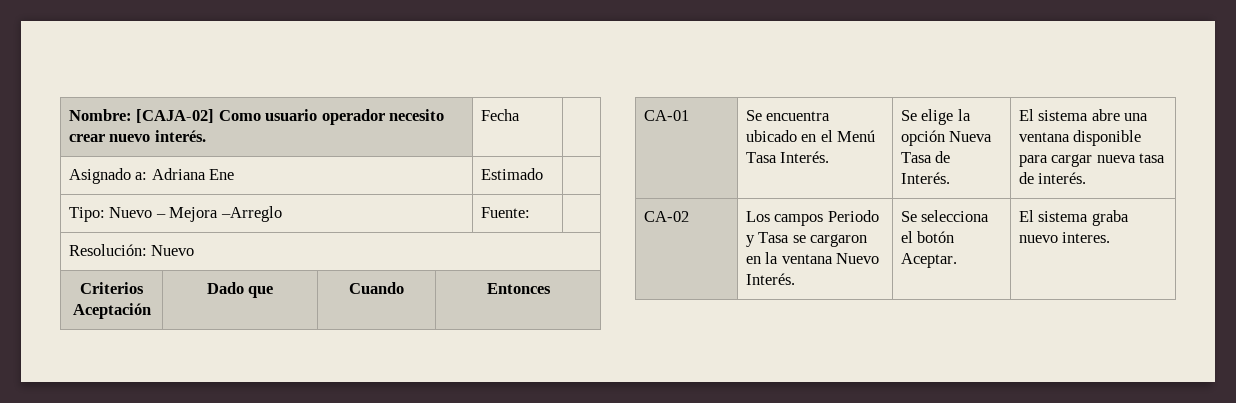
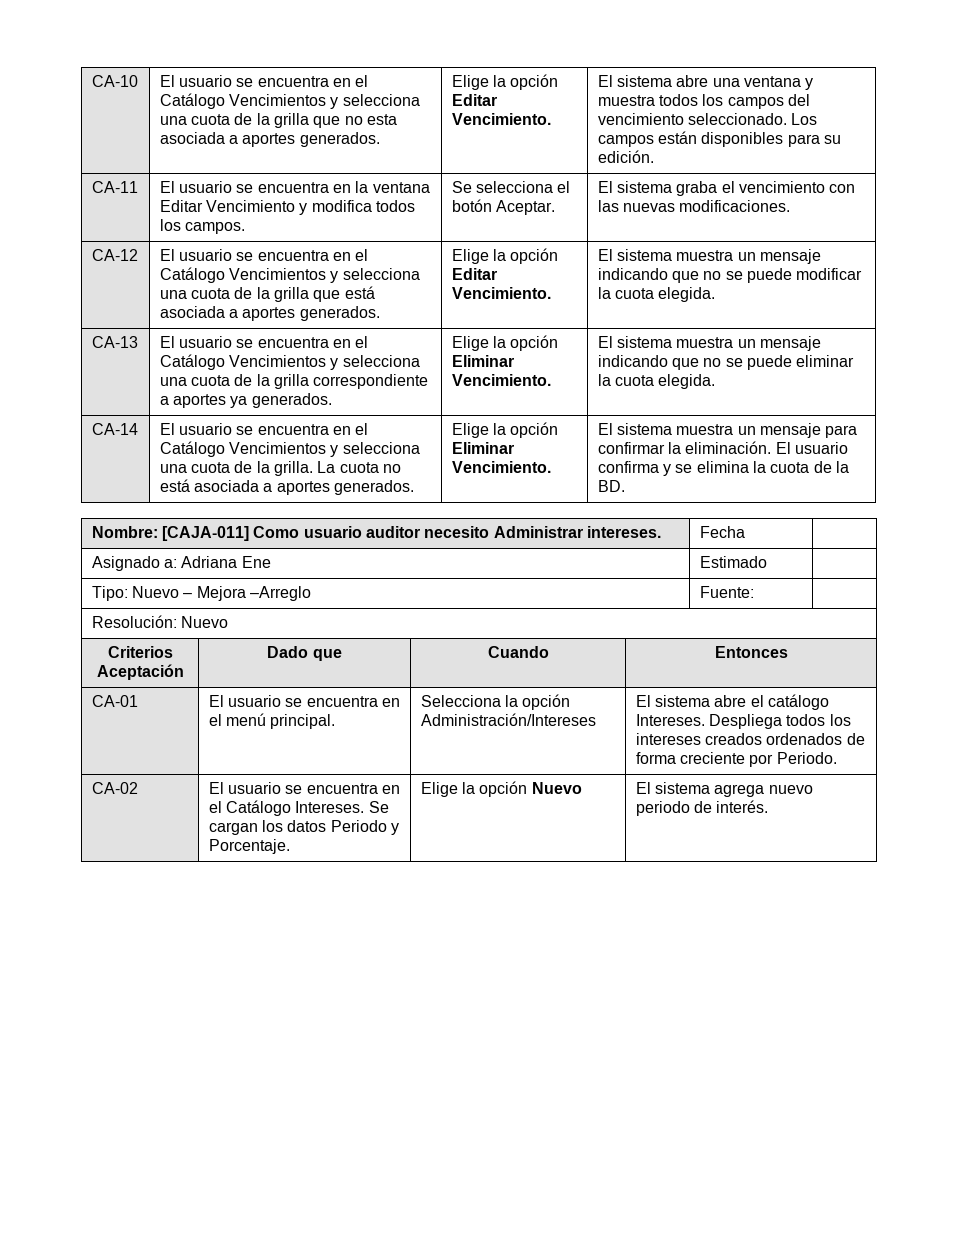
[68,109,445,125] [68,130,206,142] Nombre: [CAJA-02] Como usuario operador necesito crear nuevo interés. -> [91,75,138,87] [159,75,369,87] [159,93,420,109] [159,113,397,128] [159,132,380,147] [451,74,559,90] [451,94,497,106] [451,113,551,125] [597,75,814,90] [597,94,810,109] [597,113,818,125] [597,131,841,147] [597,150,654,163] [91,181,138,193] [159,181,430,193] [159,200,415,215] [159,219,246,234] [451,181,571,193] [451,199,556,215] [597,181,856,196] [597,200,791,212] [91,249,138,261] [159,249,369,261] [159,267,420,283] [159,286,375,302] [159,306,380,321] [451,248,559,264] [451,268,497,280] [451,287,551,299] [597,249,821,264] [597,268,863,283] [597,287,716,302] [91,336,138,348] [159,336,369,348] [159,354,420,370] [159,374,429,389] [159,393,332,408] [451,335,559,351] [451,355,514,367] [451,374,551,386] [597,336,821,351] [597,355,855,370] [597,374,716,389] [91,423,138,435] [159,423,369,435] [159,441,420,457] [159,461,401,476] [159,479,414,495] [451,422,559,438] [451,442,514,454] [451,461,551,473] [597,423,858,438] [597,441,848,454] [597,461,849,476] [597,480,625,492] [91,526,661,541] CA-10 | El usuario se encuentra en el Catálogo Vencimientos y selecciona una cuota de la grilla que no esta asociada a aportes generados. | Elige la opción Editar Vencimiento. | El sistema abre una ventana y muestra todos los campos del vencimiento seleccionado. Los campos están disponibles para su edición. // CA-11 | El usuario se encuentra en la ventana Editar Vencimiento y modifica todos los campos. | Se selecciona el botón Aceptar. | El sistema graba el vencimiento con las nuevas modificaciones. // CA-12 | El usuario se encuentra en el Catálogo Vencimientos y selecciona una cuota de la grilla que está asociada a aportes generados. | Elige la opción Editar Vencimiento. | El sistema muestra un mensaje indicando que no se puede modificar la cuota elegida. // CA-13 | El usuario se encuentra en el Catálogo Vencimientos y selecciona una cuota de la grilla correspondiente a aportes ya generados. | Elige la opción Eliminar Vencimiento. | El sistema muestra un mensaje indicando que no se puede eliminar la cuota elegida. // CA-14 | El usuario se encuentra en el Catálogo Vencimientos y selecciona una cuota de la grilla. La cuota no está asociada a aportes generados. | Elige la opción Eliminar Vencimiento. | El sistema muestra un mensaje para confirmar la eliminación. El usuario confirma y se elimina la cuota de la BD. // Nombre: [CAJA-011] Como usuario auditor necesito Administrar intereses.
[745,110,831,121] [745,130,876,142] [745,151,830,163] [900,109,971,125] [900,130,993,146] [900,151,951,163] [900,172,950,184] [1018,109,1149,121] [1018,130,1142,146] [1018,153,1166,167] [1018,172,1087,184] [643,211,689,222] [745,210,879,226] [745,232,868,247] [745,252,880,264] [745,273,795,285] [900,210,990,222] [900,231,955,243] [900,253,957,268] [1018,210,1129,226] [1018,232,1111,243] Se encuentra ubicado en el Menú Tasa Interés. | Se elige la opción Nueva Tasa de Interés. | El sistema abre una ventana disponible para cargar nueva tasa de interés. // CA-02 | Los campos Periodo y Tasa se cargaron en la ventana Nuevo Interés. | Se selecciona el botón Aceptar. | El sistema graba nuevo interes. -> [208,695,400,707] [208,713,336,729] [420,694,571,710] [420,713,596,726] [635,694,829,710] [635,714,851,729] [635,733,865,745] [635,752,837,767] [91,782,138,794] [208,782,400,794] [208,800,389,816] [208,820,399,835] [208,839,290,854] [420,781,582,797] [635,782,813,797] [635,800,769,816] El usuario se encuentra en el menú principal. | Selecciona la opción Administración/Intereses | El sistema abre el catálogo Intereses. Despliega todos los intereses creados ordenados de forma creciente por Periodo. // CA-02 | El usuario se encuentra en el Catálogo Intereses. Se cargan los datos Periodo y Porcentaje. | Elige la opción Nuevo | El sistema agrega nuevo periodo de interés.

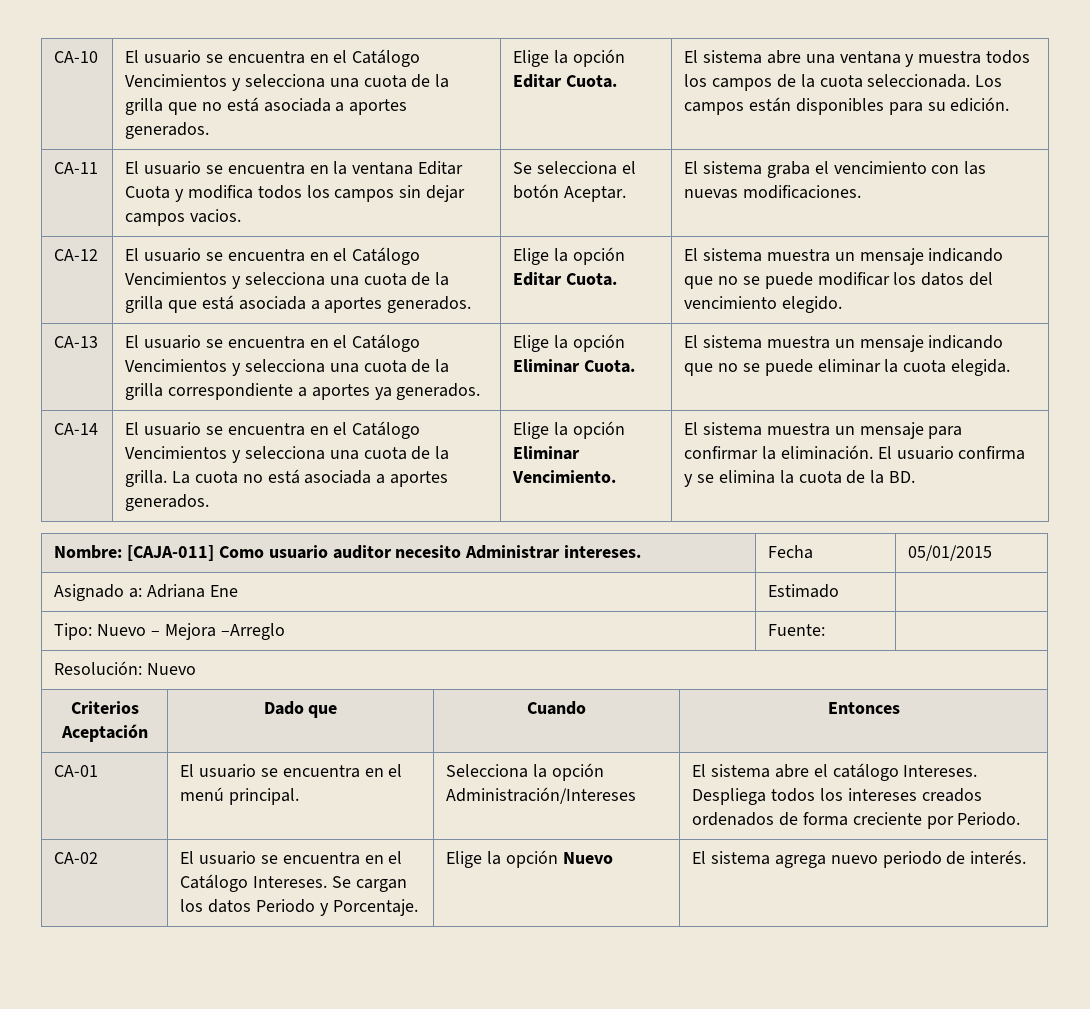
[366,114,397,125] [159,132,380,147] [451,74,559,90] [451,94,497,106] [451,113,551,125] esta asociada a aportes generados. | Elige la opción Editar Vencimiento. -> [226,97,408,115] [125,122,210,139] [513,49,625,67] [513,74,617,88] está asociada a aportes generados. | Elige la opción Editar Cuota.
[787,94,810,106] [597,113,788,125] del vencimiento seleccionado. -> [776,74,971,88] de la cuota seleccionada.
[206,200,296,212] Vencimiento -> [125,186,171,199] Cuota
[185,222,246,234] campos. -> [334,185,466,202] [125,209,241,226] campos sin dejar campos vacios.
[451,287,551,299] Vencimiento. -> [565,273,617,286] Cuota.
[597,287,716,302] la cuota elegida. -> [893,272,994,286] [684,296,842,313] los datos del vencimiento elegido.
[451,374,551,386] Vencimiento. -> [583,360,635,373] Cuota.
(745, 532) none -> [908,545,993,561] 05/01/2015

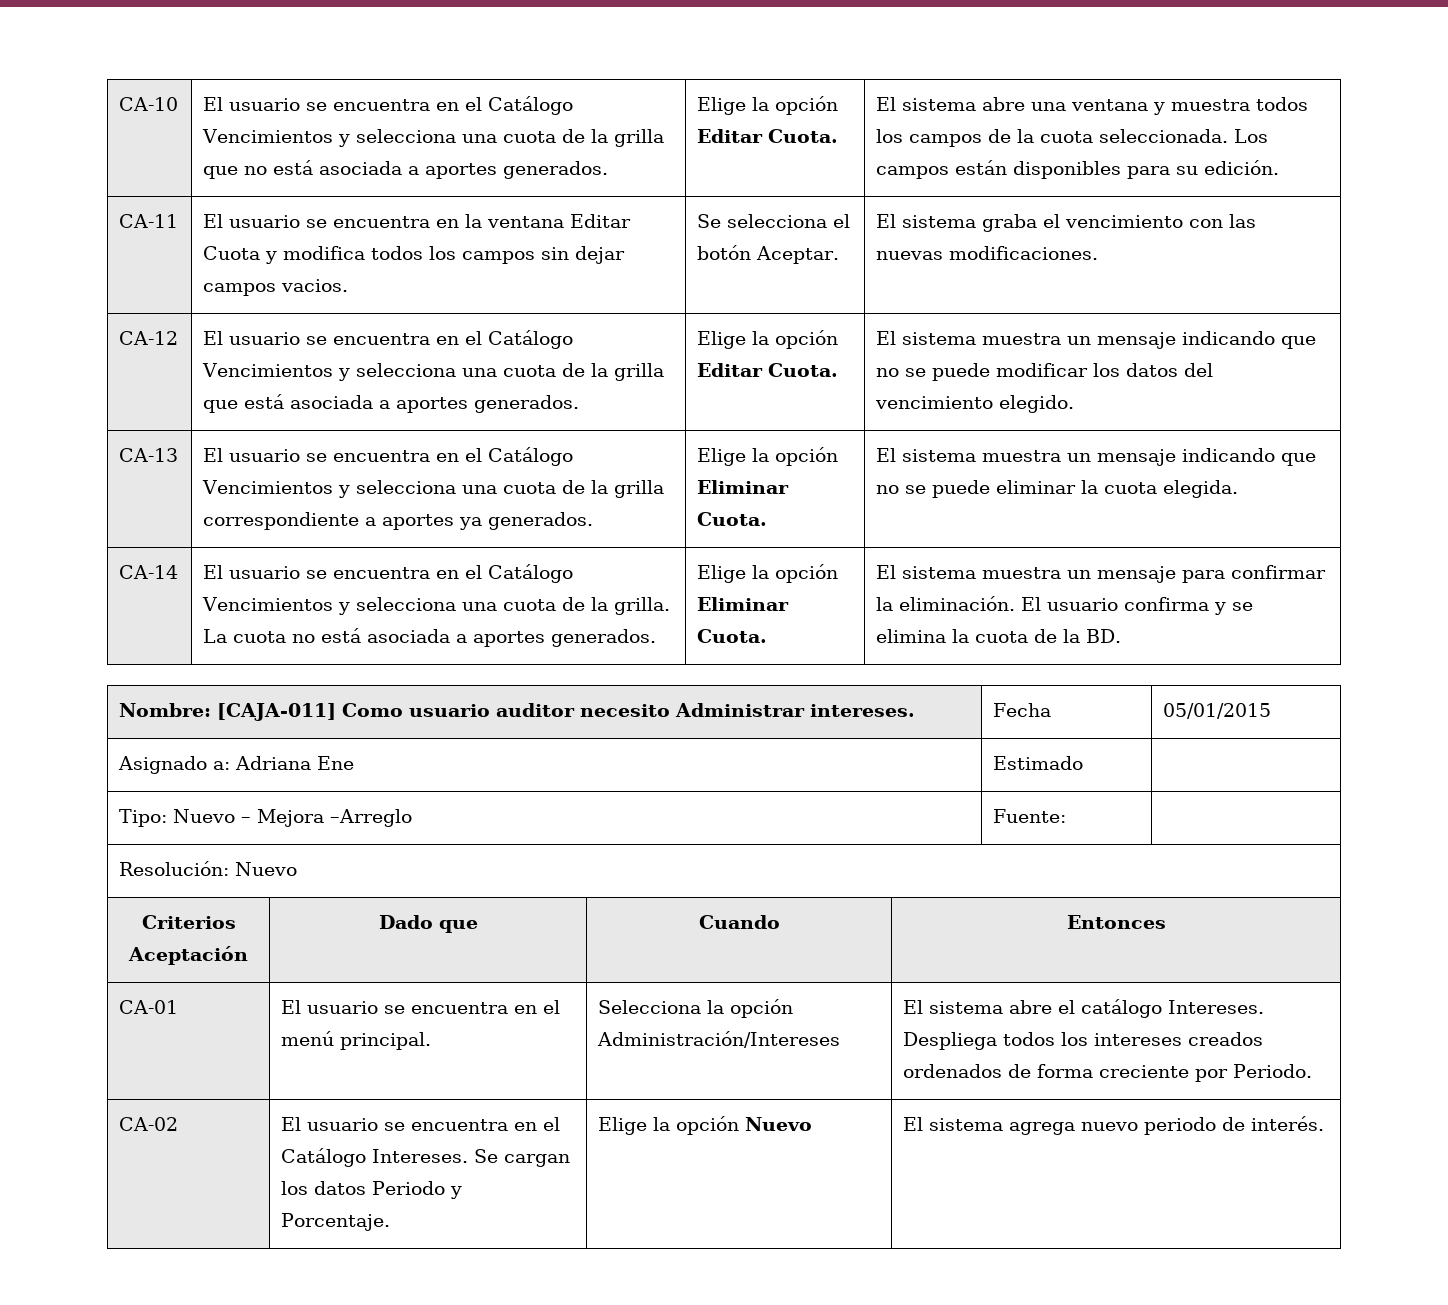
[512,470,617,483] Vencimiento. -> [697,629,768,643] Cuota.

